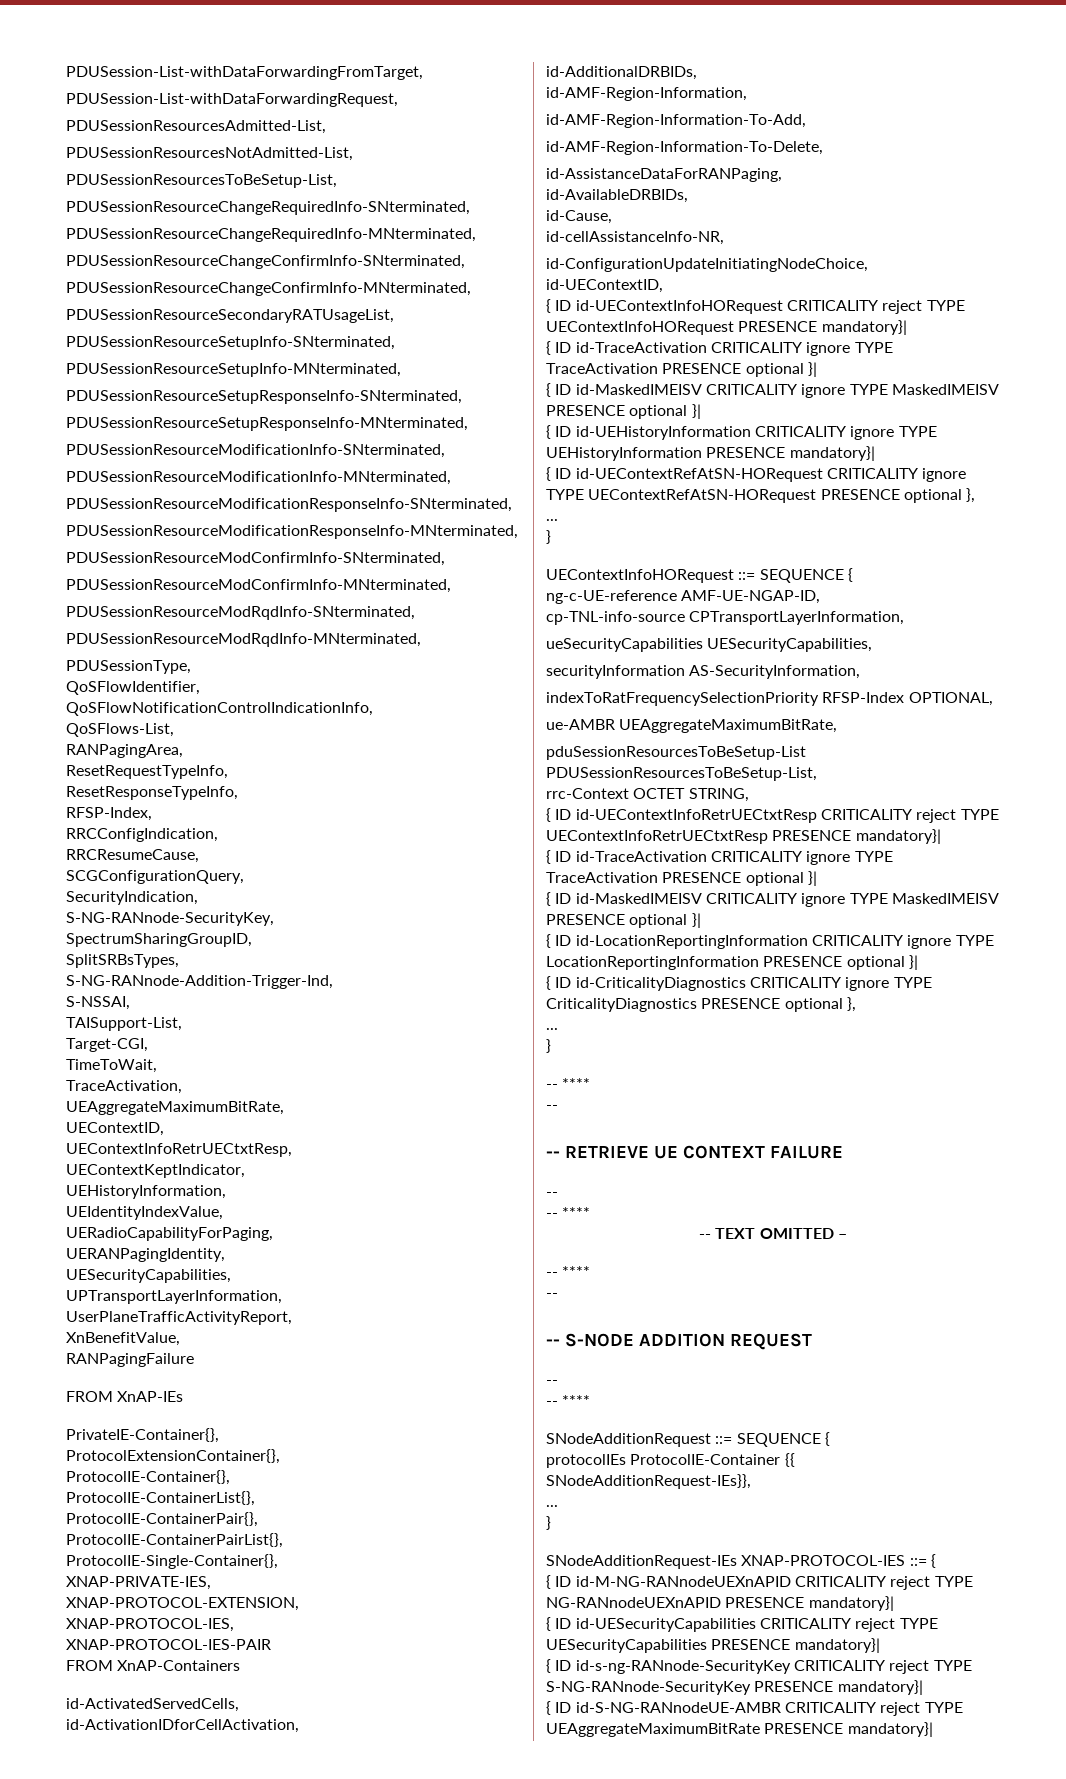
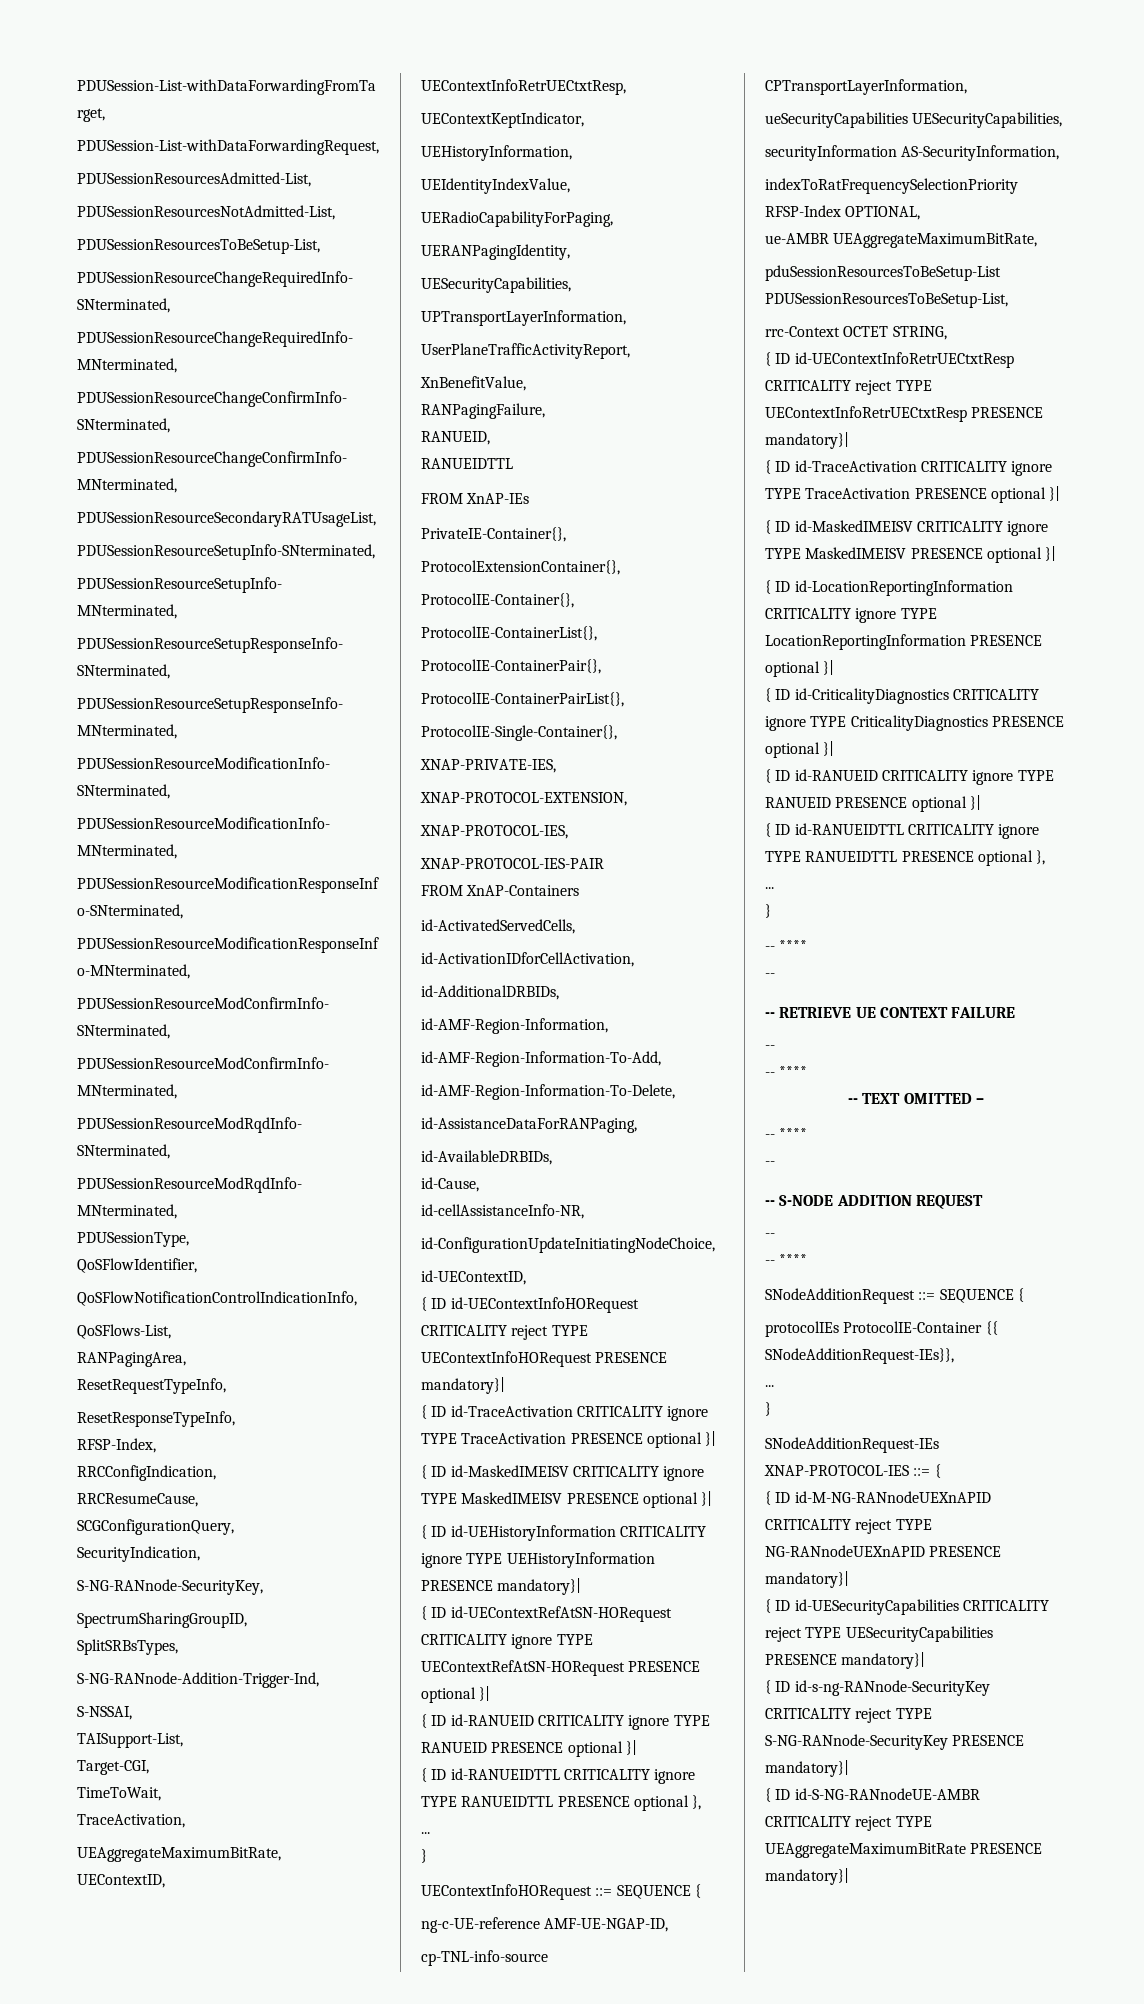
[66,1353,194,1367] RANPagingFailure -> [421,403,545,419] [421,431,490,445] [421,458,513,469] RANPagingFailure, // RANUEID, // RANUEIDTTL
(962, 496) none -> [479,1686,491,1701] [421,1714,710,1730] [421,1740,637,1757] [421,1768,696,1784] [421,1795,689,1811] }| // { ID id-RANUEID CRITICALITY ignore TYPE RANUEID PRESENCE optional }| // { ID id-RANUEIDTTL CRITICALITY ignore TYPE RANUEIDTTL PRESENCE optional
(843, 1005) none -> [823,741,835,756] [765,769,1054,785] [765,795,981,812] [765,823,1040,839] [765,850,1033,866] }| // { ID id-RANUEID CRITICALITY ignore TYPE RANUEID PRESENCE optional }| // { ID id-RANUEIDTTL CRITICALITY ignore TYPE RANUEIDTTL PRESENCE optional

